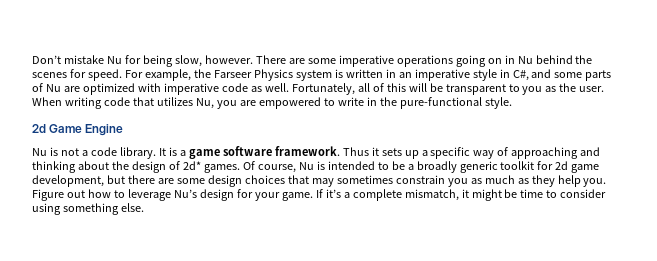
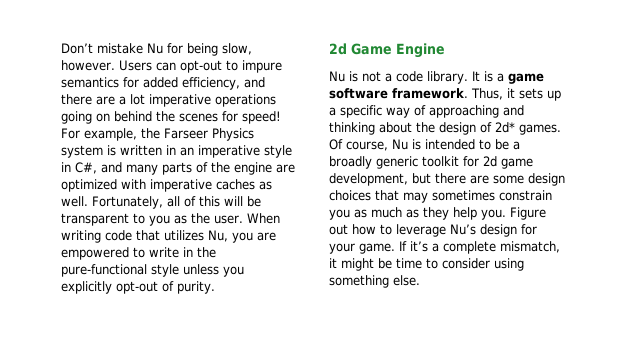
[255,55,336,64] There are some -> [118,60,282,73] [61,77,265,90] [61,94,145,105] Users can opt-out to impure semantics for added efficiency, and there are a lot
[504,55,533,64] in Nu -> (110, 117) none
[87,69,122,81] speed. -> [242,111,281,124] speed!
[554,72,583,78] some -> [126,164,158,175] many
[45,84,61,92] Nu -> [211,162,272,175] the engine
[221,83,248,92] code -> [216,179,255,190] caches
[484,97,512,109] style. -> [151,264,244,277] [61,281,215,294] style unless you explicitly opt-out of purity.
[342,147,369,156] Thus -> [471,88,503,100] Thus,

